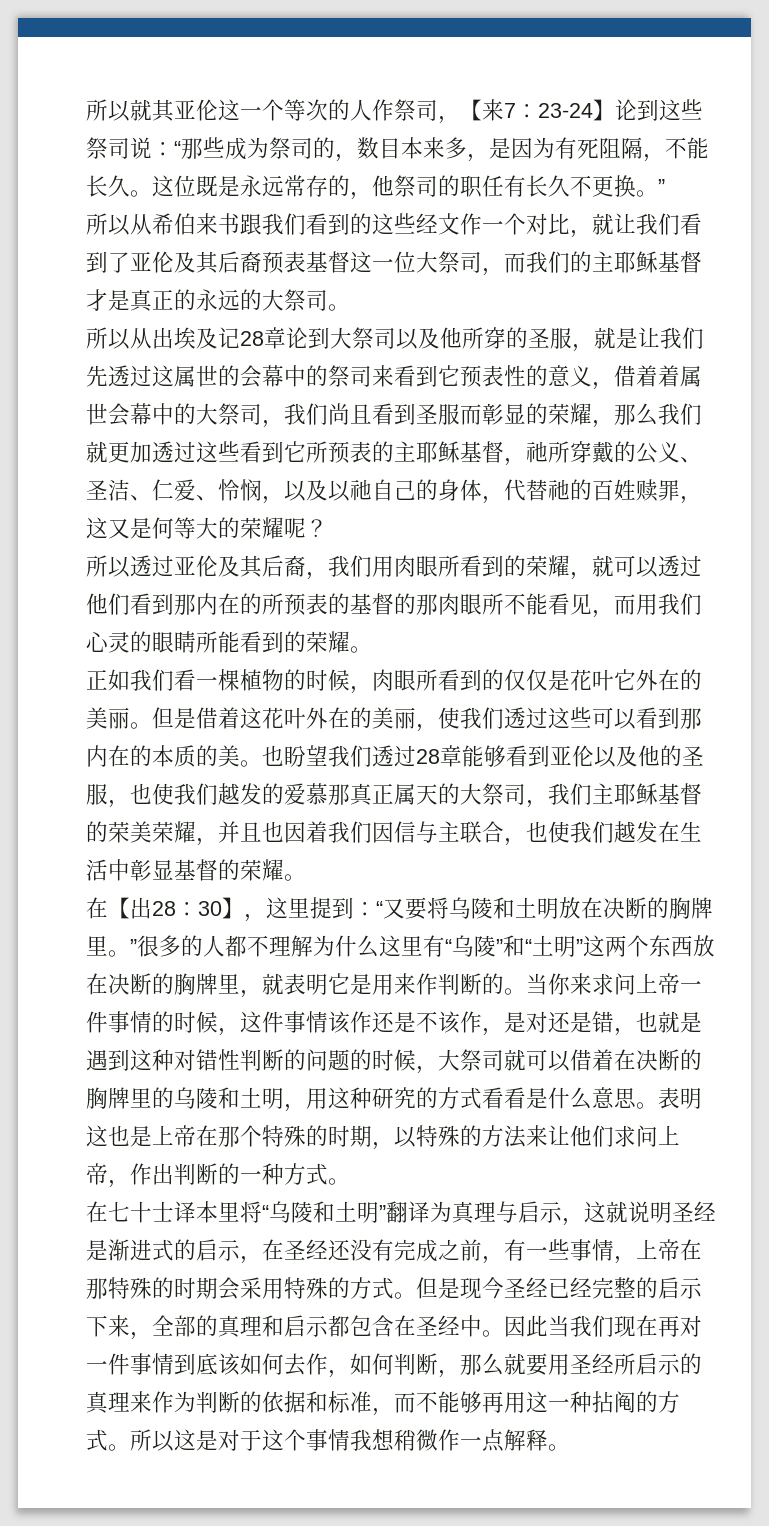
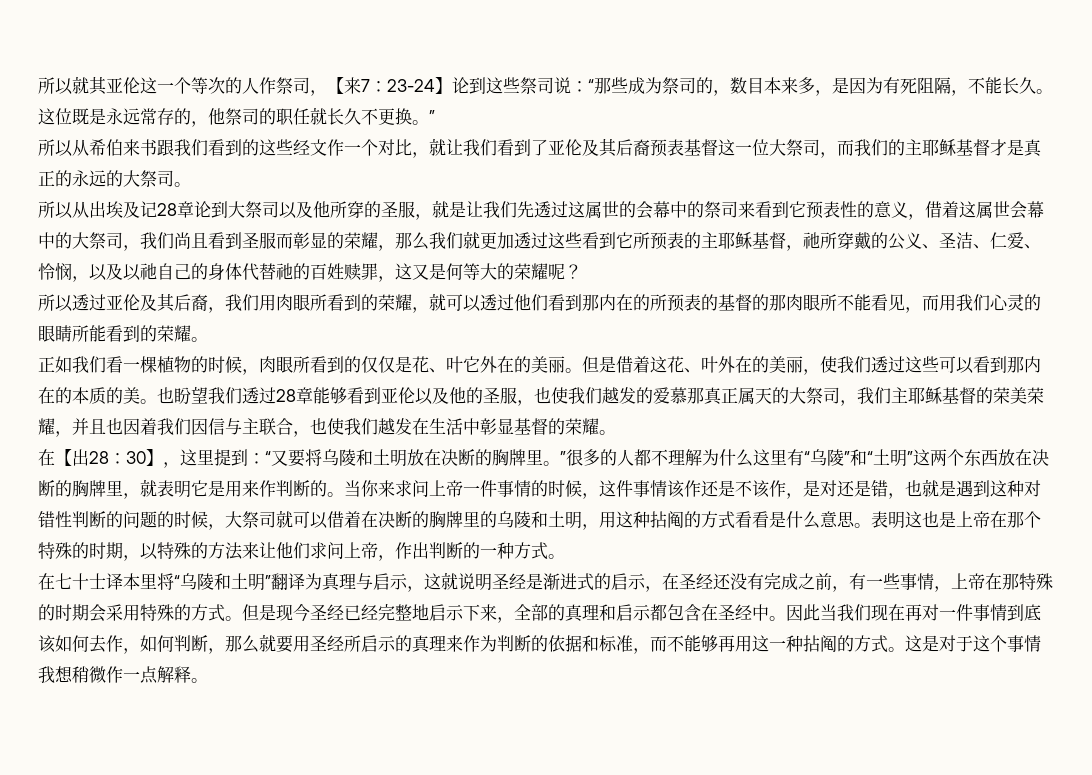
[504,175,526,197] 有 -> [310,107,327,125] 就
[658,365,680,387] 着 -> [959,201,976,218] 这
[482,496,504,504] ， -> (242, 271) none
(592, 680) none -> [429,368,446,373] 、
(284, 718) none -> [684,368,701,373] 、
[372,1087,416,1109] 研究 -> [650,511,684,528] 拈阄
[636,1277,658,1298] 的 -> [412,604,429,621] 地
[130,1429,174,1452] 所以 -> (905, 649) none

